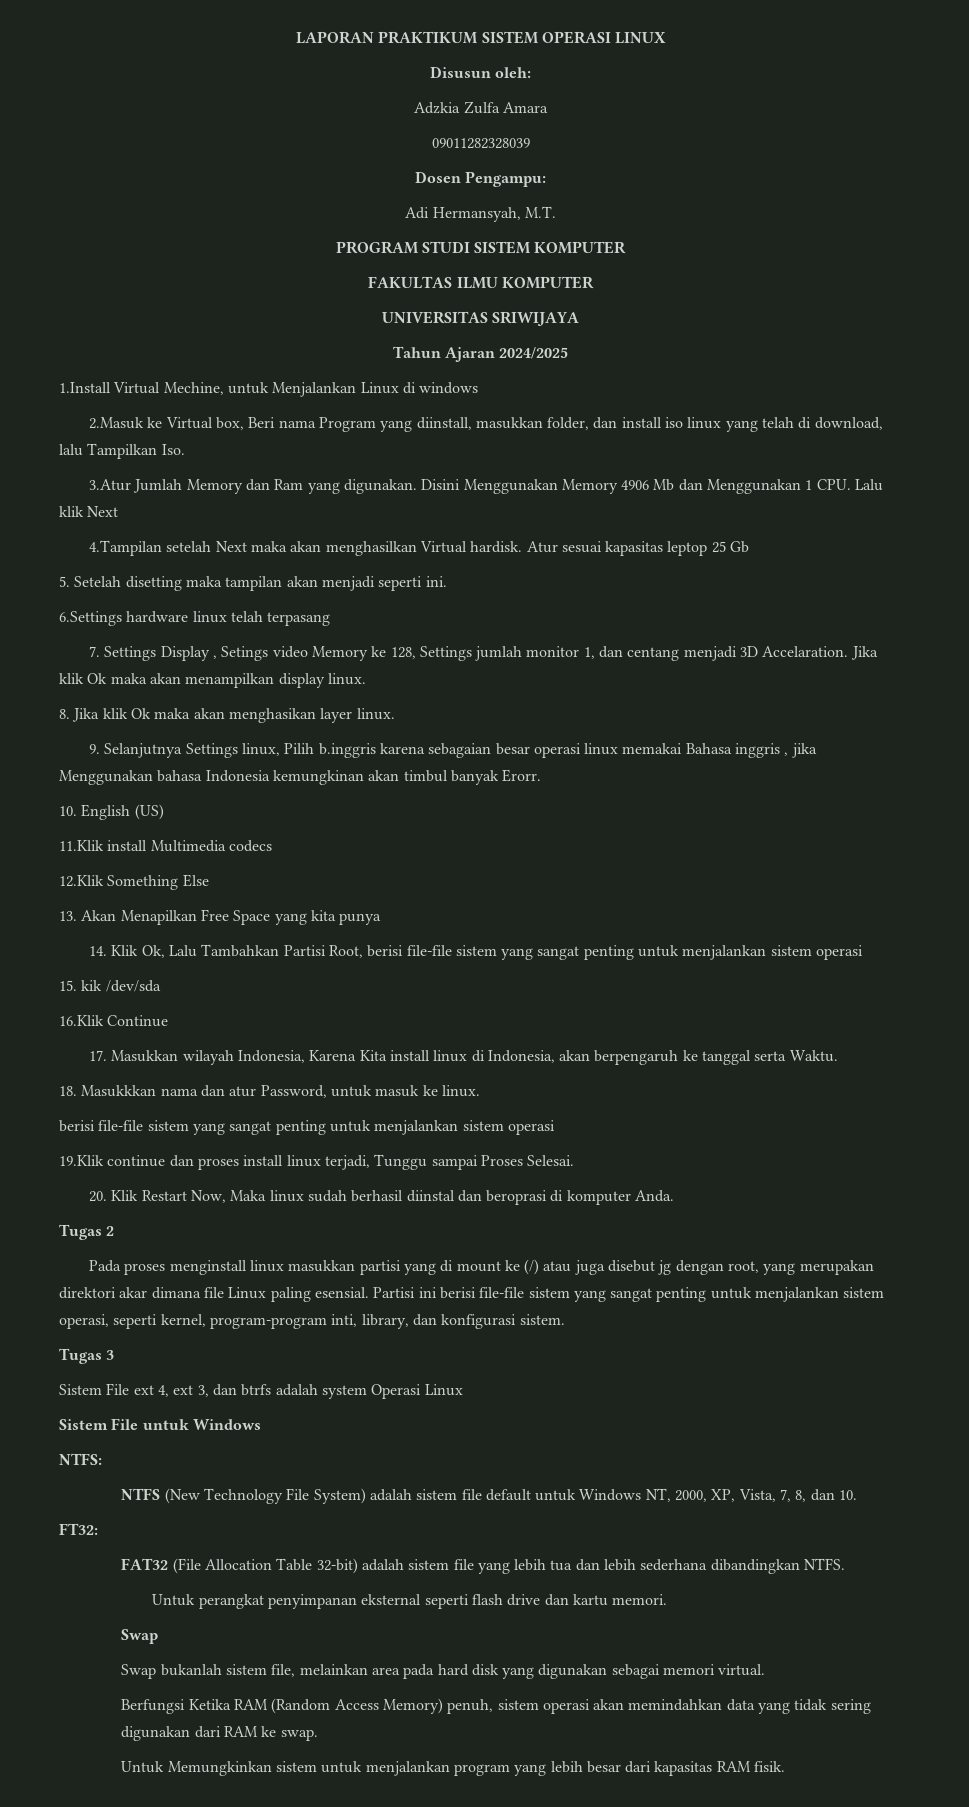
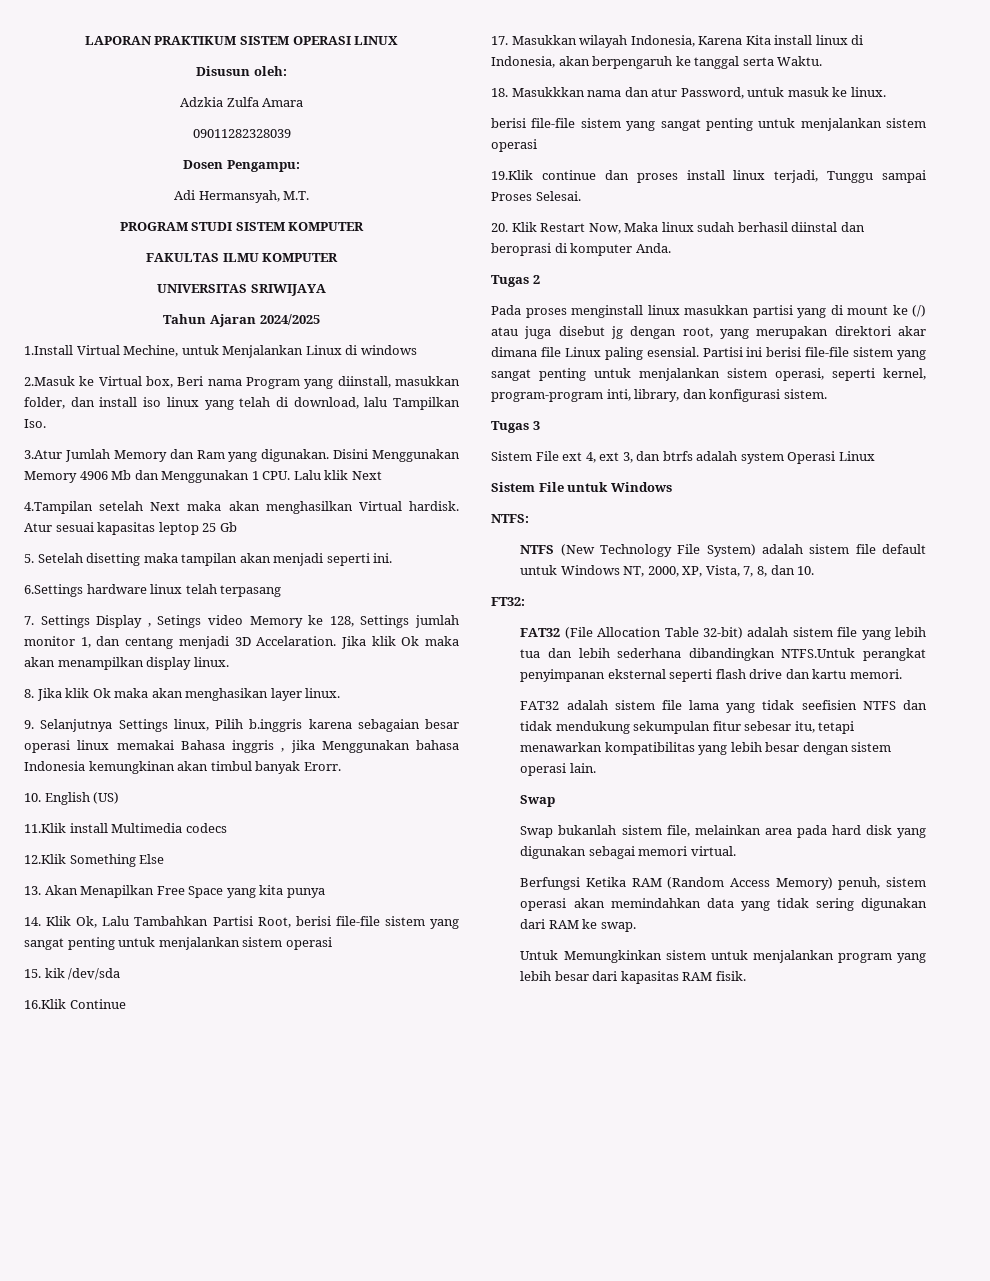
[804,1558,846,1570] [152,1594,196,1606] NTFS. // Untuk -> [781,648,856,658] NTFS.Untuk
(668, 1599) none -> [520,700,928,713] [520,721,855,734] [520,742,892,755] [520,763,596,776] // FAT32 adalah sistem file lama yang tidak seefisien NTFS dan tidak mendukung sekumpulan fitur sebesar itu, tetapi menawarkan kompatibilitas yang lebih besar dengan sistem operasi lain.

